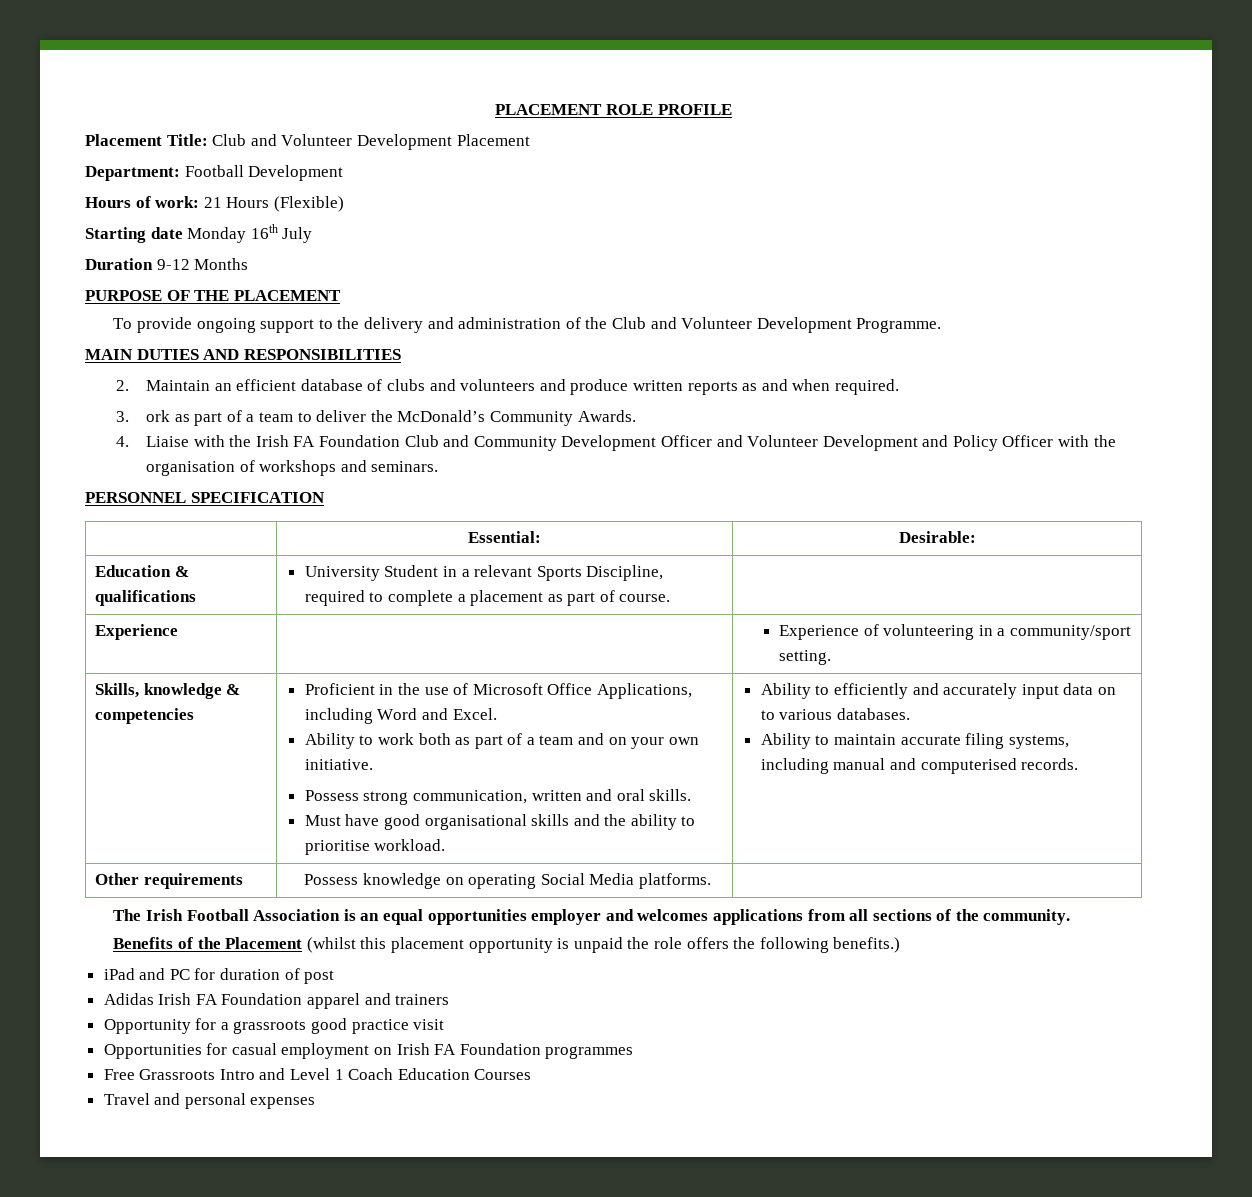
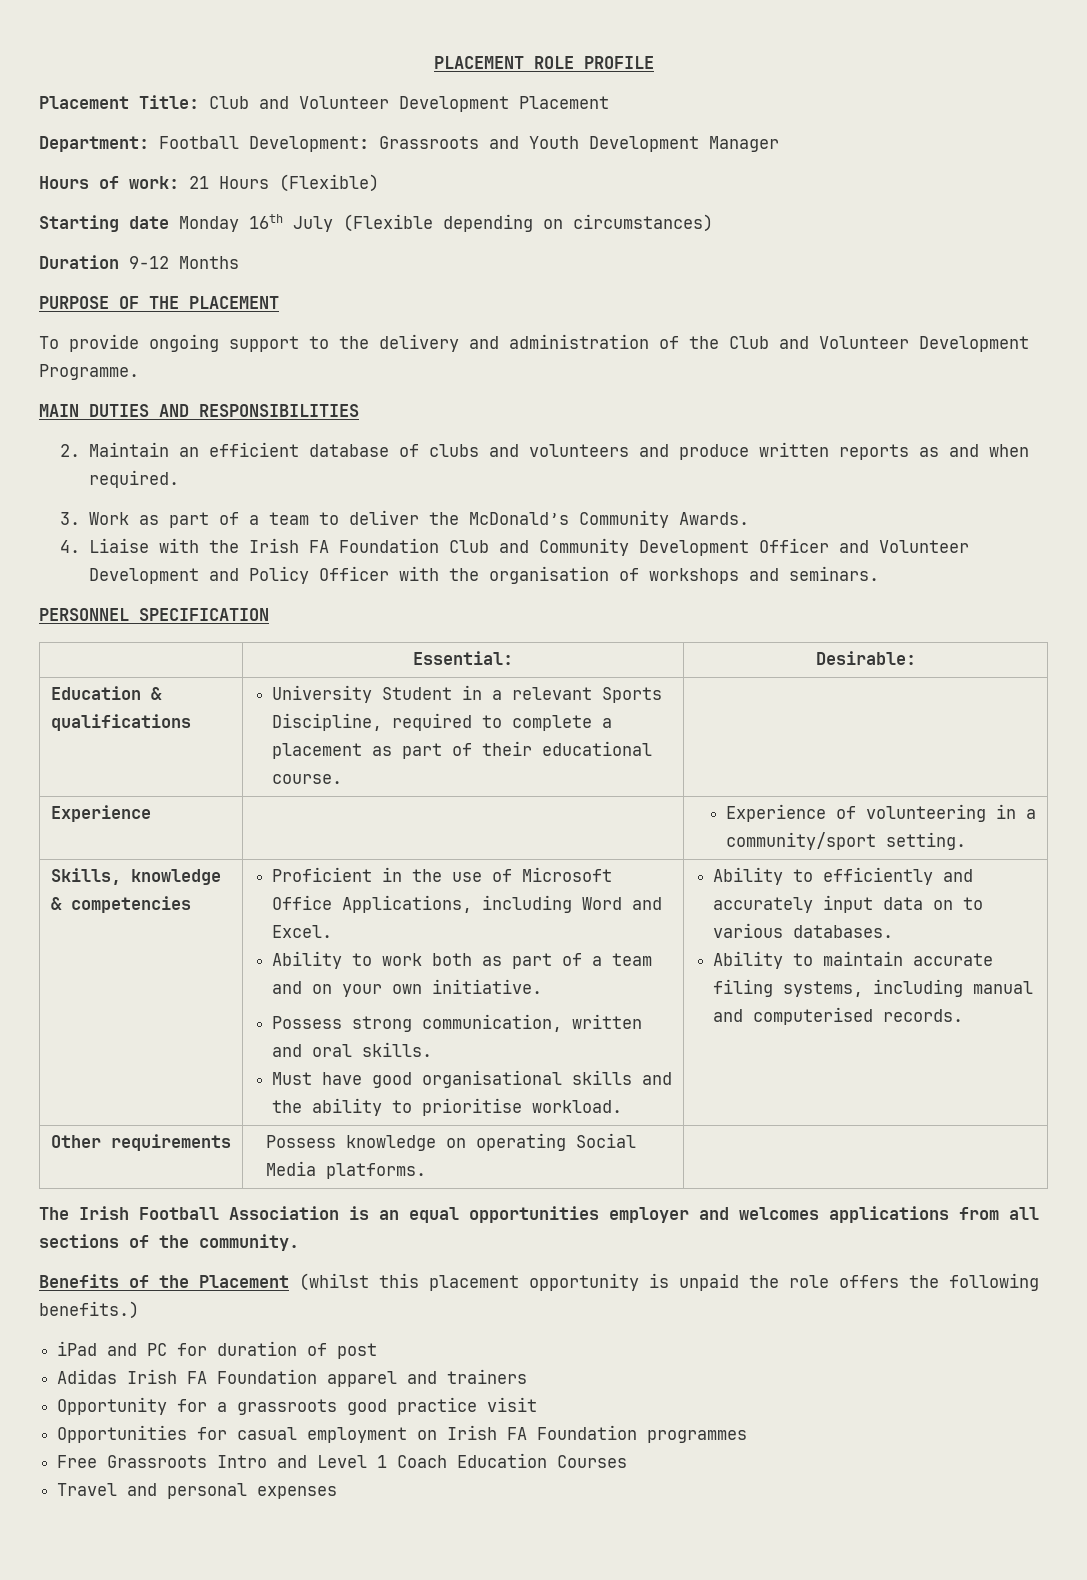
[248,165,344,181] Development -> [249,136,779,152] Development: Grassroots and Youth Development Manager
(313, 235) none -> [343,214,713,232] (Flexible depending on circumstances)
[146,410,171,422] ork -> [88,512,129,525] Work
(615, 596) none -> [481,741,652,756] their educational

